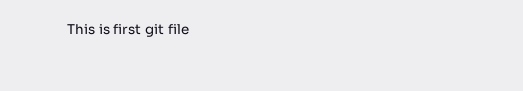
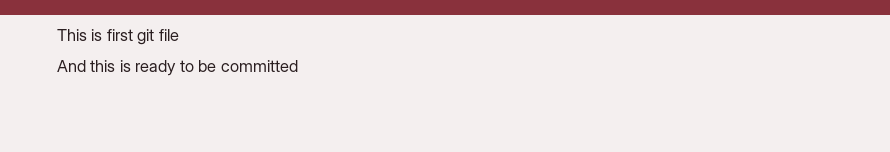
(189, 29) none -> [57,60,298,76] // And this is ready to be committed

